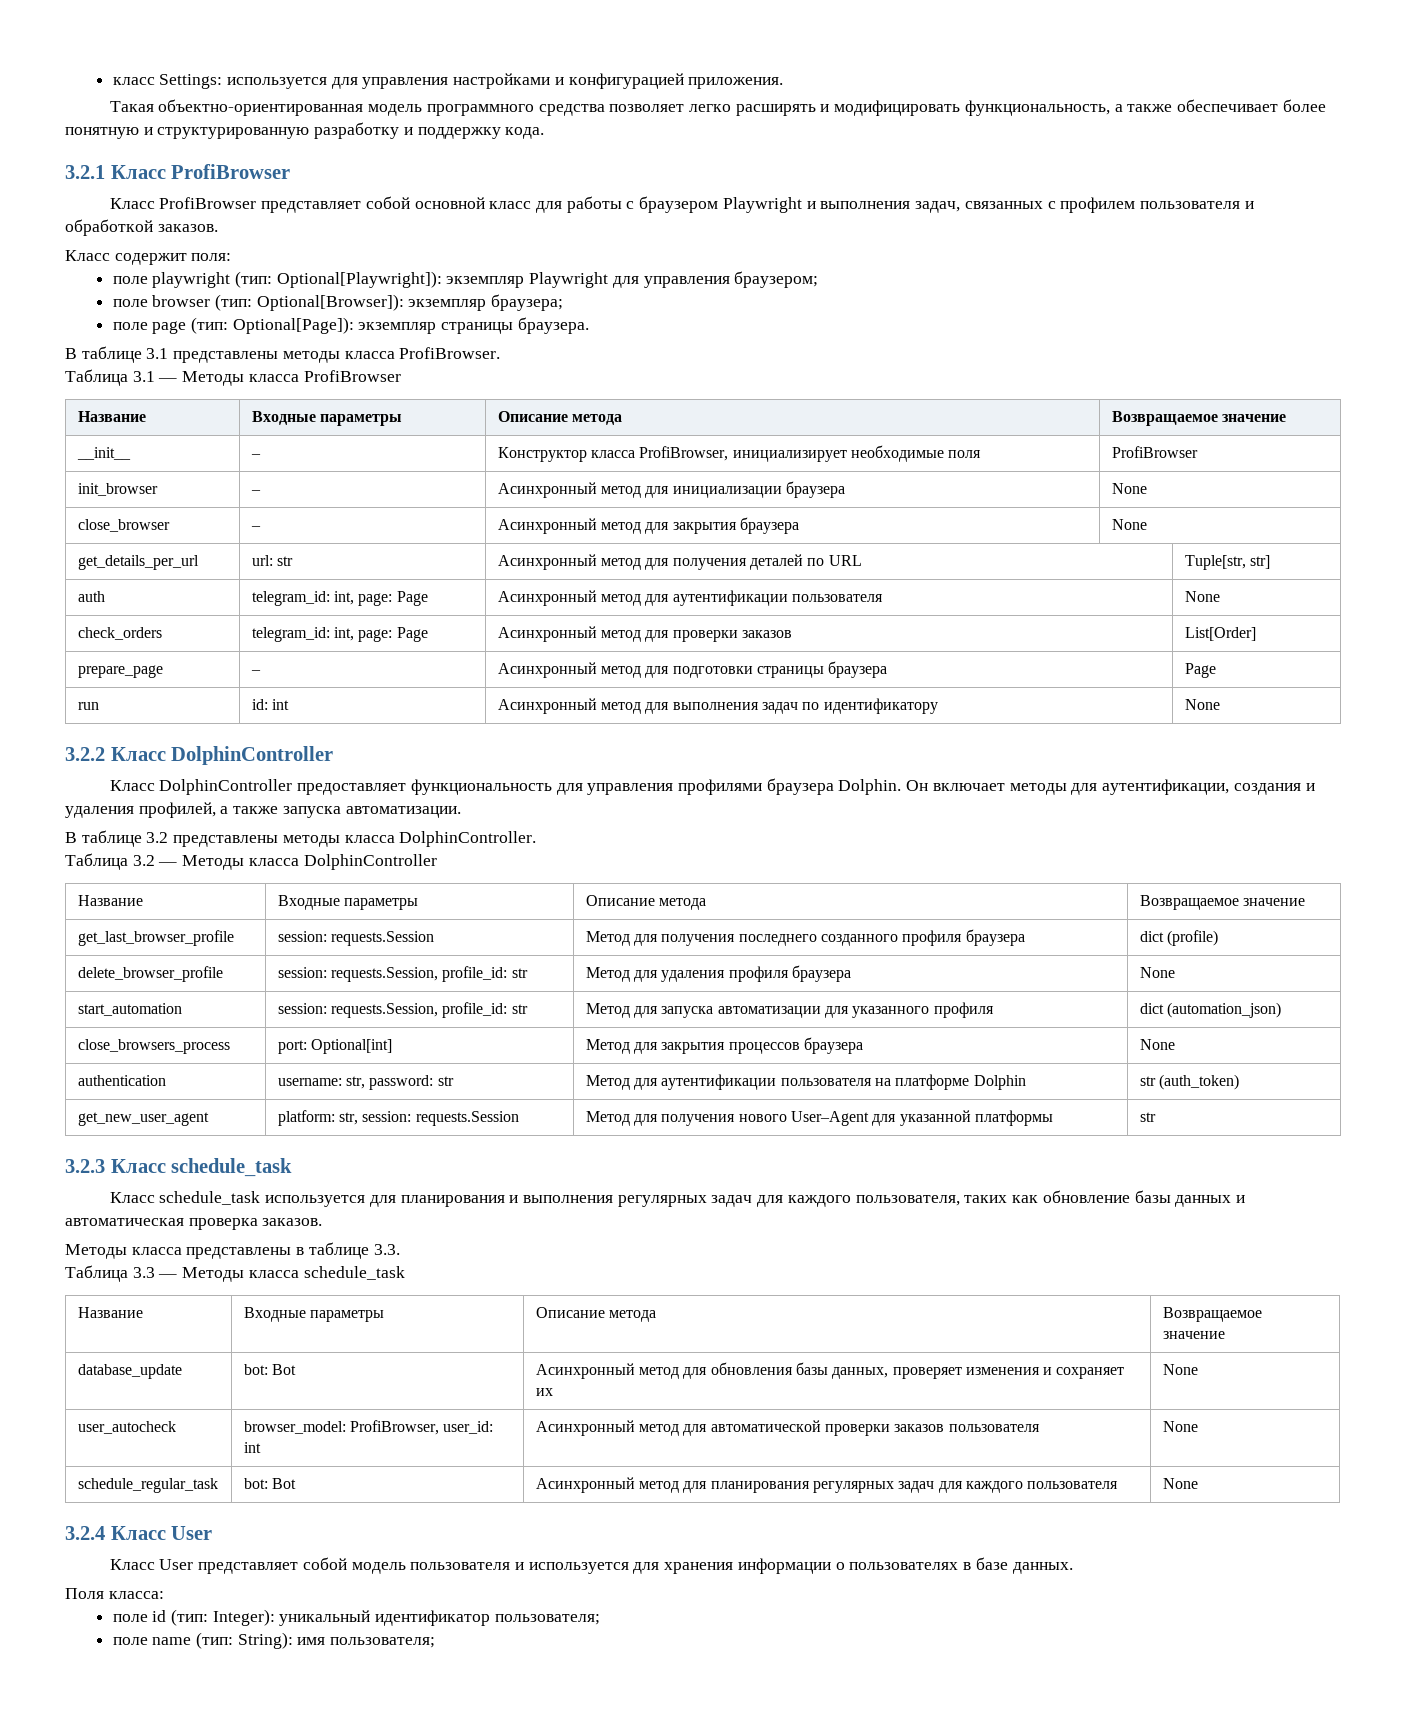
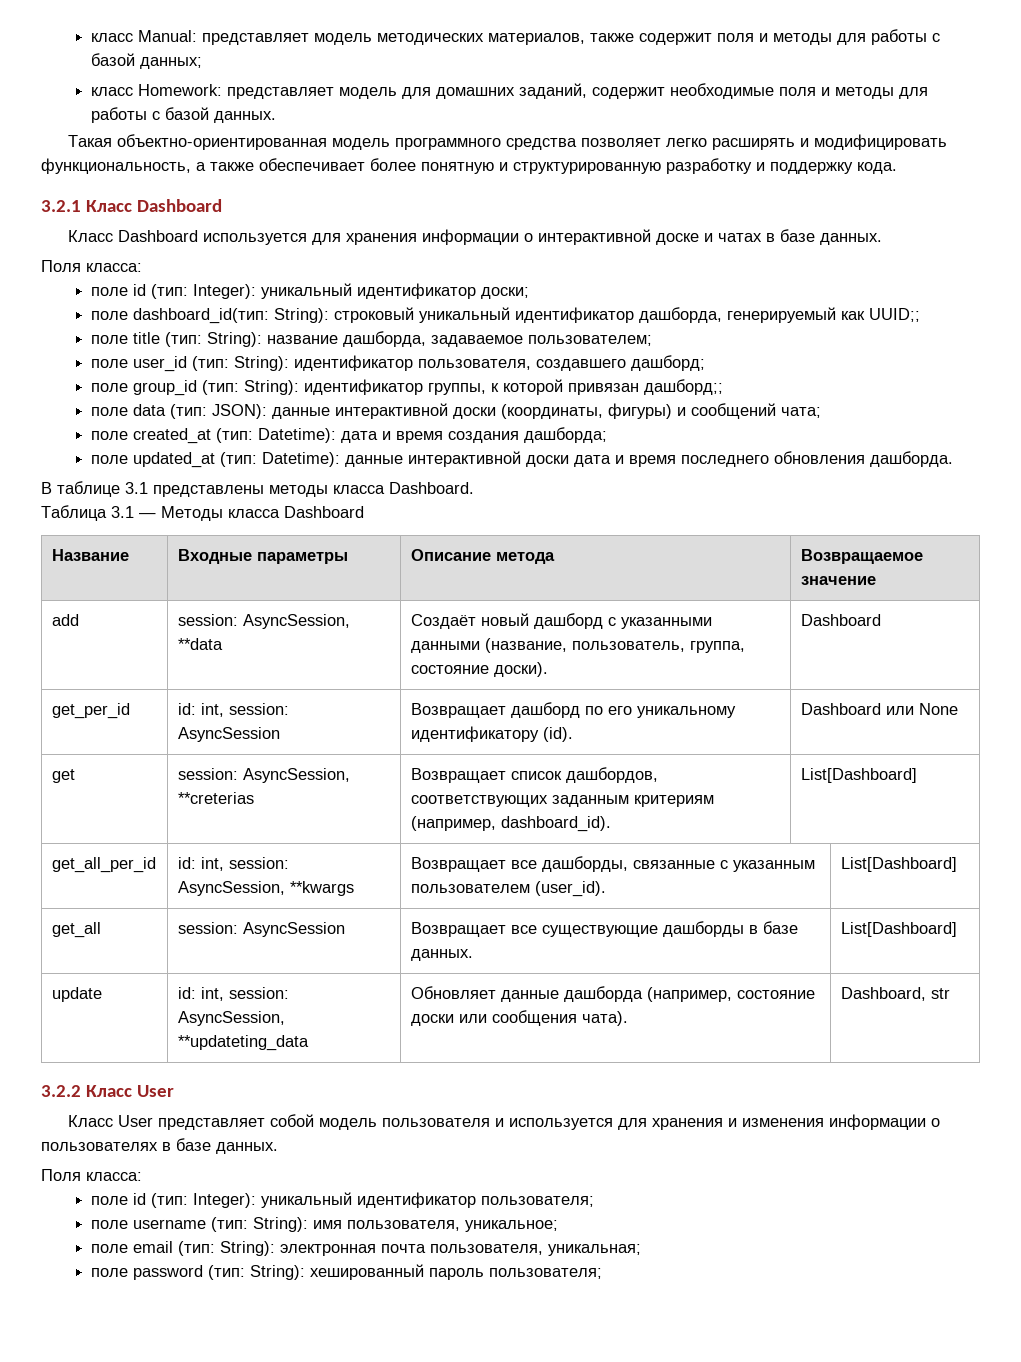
[112,73,784,89] класс Settings: используется для управления настройками и конфигурацией приложения. -> [91,29,941,45] [91,53,203,69] [91,83,929,99] [91,107,277,123] класс Manual: представляет модель методических материалов, также содержит поля и методы для работы с базой данных; // класс Homework: представляет модель для домашних заданий, содержит необходимые поля и методы для работы с базой данных.
[171,164,291,179] [109,196,1254,213] [65,219,218,236] [65,250,232,265] [112,271,819,288] [112,294,564,311] [112,317,589,334] ProfiBrowser // Класс ProfiBrowser представляет собой основной класс для работы с браузером Playwright и выполнения задач, связанных с профилем пользователя и обработкой заказов. // Класс содержит поля: // поле playwright (тип: Optional[Playwright]): экземпляр Playwright для управления браузером; // поле browser (тип: Optional[Browser]): экземпляр браузера; // поле page (тип: Optional[Page]): экземпляр страницы браузера. -> [137,199,223,212] [67,229,882,245] [41,260,142,272] [91,283,530,299] [91,307,921,324] [91,331,653,347] [91,355,706,372] [91,379,724,396] [91,403,822,419] [91,427,608,444] [91,451,954,468] Dashboard // Класс Dashboard используется для хранения информации о интерактивной доске и чатах в базе данных. // Поля класса: // поле id (тип: Integer): уникальный идентификатор доски; // поле dashboard_id(тип: String): строковый уникальный идентификатор дашборда, генерируемый как UUID;; // поле title (тип: String): название дашборда, задаваемое пользователем; // поле user_id (тип: String): идентификатор пользователя, создавшего дашборд; // поле group_id (тип: String): идентификатор группы, к которой привязан дашборд;; // поле data (тип: JSON): данные интерактивной доски (координаты, фигуры) и сообщений чата; // поле created_at (тип: Datetime): дата и время создания дашборда; // поле updated_at (тип: Datetime): данные интерактивной доски дата и время последнего обновления дашборда.
[399,347,501,359] ProfiBrowser. -> [389,482,474,494] Dashboard.
[303,370,401,382] [77,411,146,422] [251,411,402,426] [497,411,622,425] [1111,411,1286,426] [76,447,131,460] [250,454,261,458] [497,445,982,462] [1111,446,1198,458] [77,483,158,496] [250,490,261,494] [497,481,845,498] [1111,483,1147,494] [77,519,170,532] [250,526,261,530] [497,517,799,534] [1111,519,1147,530] [77,555,199,570] [251,555,293,566] [497,554,862,570] [1184,555,1270,570] [77,591,105,602] [251,591,428,606] [497,590,883,606] [1184,591,1220,602] [77,627,162,640] [251,627,428,642] [497,626,792,642] [1184,627,1256,641] [77,665,163,678] [250,670,261,674] [497,661,888,678] [1184,663,1216,678] [77,702,99,710] [251,699,289,710] [497,698,938,714] [1184,699,1220,710] [65,746,334,765] [109,778,1315,795] [65,802,461,818] [65,830,537,847] [65,853,437,870] [77,895,143,906] [277,895,418,910] [585,895,706,910] [1139,895,1305,910] [77,930,234,946] [277,931,434,946] [585,929,1025,946] [1139,930,1218,946] [77,966,223,982] [277,966,528,982] [585,965,851,982] [1139,967,1175,978] [77,1003,182,1016] [277,1002,528,1018] [585,1002,994,1018] [1139,1002,1281,1018] [77,1039,230,1054] [277,1039,392,1054] [585,1037,863,1054] [1139,1039,1175,1050] [77,1075,166,1086] [277,1075,454,1090] [585,1074,1026,1090] [1139,1074,1239,1090] [77,1112,209,1126] [277,1110,519,1126] [585,1110,1053,1126] [1139,1112,1156,1122] [65,1158,293,1177] [109,1190,1245,1207] [65,1218,323,1230] [65,1242,400,1259] [65,1265,405,1282] [77,1307,143,1318] [243,1307,384,1322] [535,1307,656,1322] [1162,1307,1262,1322] [1162,1331,1225,1339] [77,1364,182,1379] [243,1364,296,1375] [535,1362,1125,1379] [535,1388,553,1396] [1162,1364,1198,1375] [77,1421,176,1434] [243,1420,494,1435] [243,1442,261,1453] [535,1420,1040,1436] [1162,1421,1198,1432] [77,1478,218,1493] [243,1478,296,1489] [535,1477,1119,1493] [1162,1478,1198,1489] [65,1526,105,1540] ProfiBrowser // Название | Входные параметры | Описание метода | Возвращаемое значение // __init__ | – | Конструктор класса ProfiBrowser, инициализирует необходимые поля | ProfiBrowser // init_browser | – | Асинхронный метод для инициализации браузера | None // close_browser | – | Асинхронный метод для закрытия браузера | None // get_details_per_url | url: str | Асинхронный метод для получения деталей по URL | Tuple[str, str] // auth | telegram_id: int, page: Page | Асинхронный метод для аутентификации пользователя | None // check_orders | telegram_id: int, page: Page | Асинхронный метод для проверки заказов | List[Order] // prepare_page | – | Асинхронный метод для подготовки страницы браузера | Page // run | id: int | Асинхронный метод для выполнения задач по идентификатору | None // 3.2.2 Класс DolphinController // Класс DolphinController предоставляет функциональность для управления профилями браузера Dolphin. Он включает методы для аутентификации, создания и удаления профилей, а также запуска автоматизации. // В таблице 3.2 представлены методы класса DolphinController. // Таблица 3.2 — Методы класса DolphinController // Название | Входные параметры | Описание метода | Возвращаемое значение // get_last_browser_profile | session: requests.Session | Метод для получения последнего созданного профиля браузера | dict (profile) // delete_browser_profile | session: requests.Session, profile_id: str | Метод для удаления профиля браузера | None // start_automation | session: requests.Session, profile_id: str | Метод для запуска автоматизации для указанного профиля | dict (automation_json) // close_browsers_process | port: Optional[int] | Метод для закрытия процессов браузера | None // authentication | username: str, password: str | Метод для аутентификации пользователя на платформе Dolphin | str (auth_token) // get_new_user_agent | platform: str, session: requests.Session | Метод для получения нового User–Agent для указанной платформы | str // 3.2.3 Класс schedule_task // Класс schedule_task используется для планирования и выполнения регулярных задач для каждого пользователя, таких как обновление базы данных и автоматическая проверка заказов. // Методы класса представлены в таблице 3.3. // Таблица 3.3 — Методы класса schedule_task // Название | Входные параметры | Описание метода | Возвращаемое значение // database_update | bot: Bot | Асинхронный метод для обновления базы данных, проверяет изменения и сохраняет их | None // user_autocheck | browser_model: ProfiBrowser, user_id: int | Асинхронный метод для автоматической проверки заказов пользователя | None // schedule_regular_task | bot: Bot | Асинхронный метод для планирования регулярных задач для каждого пользователя | None // 3.2.4 -> [284,506,364,518] [51,549,129,561] [177,549,348,564] [410,549,555,564] [800,549,923,564] [800,576,876,585] [51,614,79,626] [177,614,350,629] [177,638,223,650] [410,613,712,629] [410,638,745,653] [410,662,548,677] [800,614,881,626] [51,703,130,719] [177,703,289,717] [177,727,280,742] [410,702,736,718] [410,726,573,742] [800,703,958,715] [51,769,75,783] [177,768,350,783] [177,792,254,804] [410,767,658,783] [410,795,714,807] [410,816,611,832] [800,768,917,783] [51,857,156,873] [177,857,289,871] [177,881,354,896] [410,856,815,872] [410,881,606,897] [840,857,957,872] [51,922,101,938] [177,922,345,937] [410,921,798,937] [410,949,473,961] [840,922,957,937] [51,987,102,1002] [177,987,289,1001] [177,1011,285,1026] [177,1035,309,1051] [410,986,815,1002] [410,1010,628,1026] [840,987,950,1001] [41,1085,81,1097] Dashboard // Название | Входные параметры | Описание метода | Возвращаемое значение // add | session: AsyncSession, **data | Создаёт новый дашборд с указанными данными (название, пользователь, группа, состояние доски). | Dashboard // get_per_id | id: int, session: AsyncSession | Возвращает дашборд по его уникальному идентификатору (id). | Dashboard или None // get | session: AsyncSession, **creterias | Возвращает список дашбордов, соответствующих заданным критериям (например, dashboard_id). | List[Dashboard] // get_all_per_id | id: int, session: AsyncSession, **kwargs | Возвращает все дашборды, связанные с указанным пользователем (user_id). | List[Dashboard] // get_all | session: AsyncSession | Возвращает все существующие дашборды в базе данных. | List[Dashboard] // update | id: int, session: AsyncSession, **updateting_data | Обновляет данные дашборда (например, состояние доски или сообщения чата). | Dashboard, str // 3.2.2
(734, 1568) none -> [727,1118,824,1127] и изменения
[152,1637,192,1645] name -> [133,1219,207,1229] username
(326, 1641) none -> [347,1220,559,1232] [91,1241,642,1256] [91,1264,485,1280] пользователя, уникальное; // поле email (тип: String): электронная почта пользователя, уникальная; // поле password (тип: String): хешированный пароль

